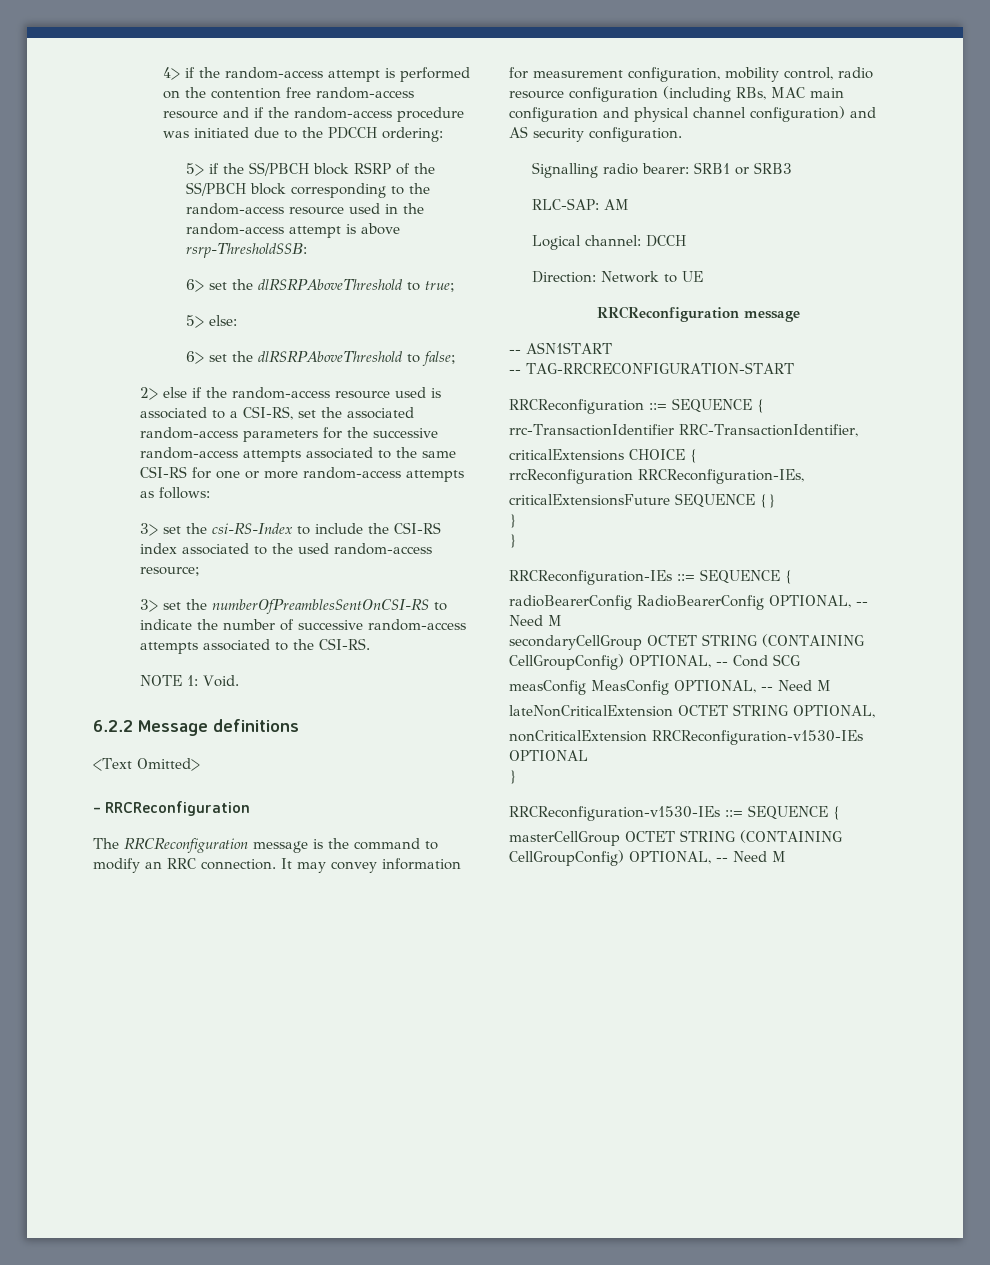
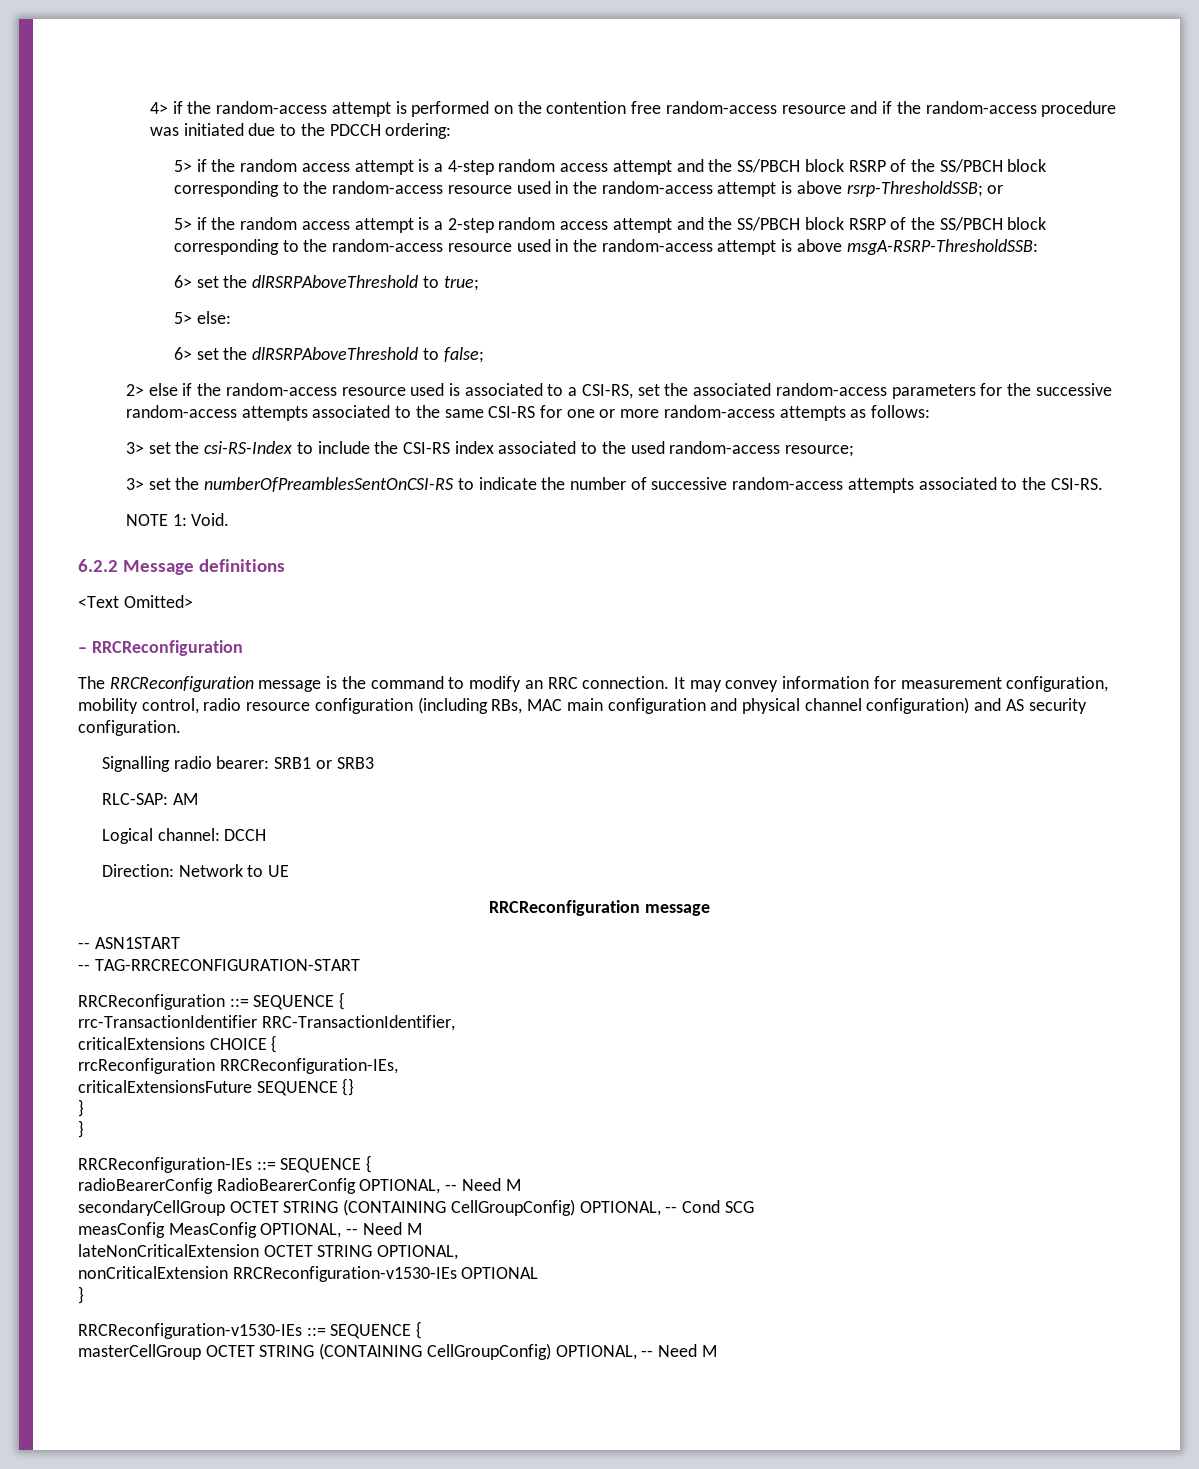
(245, 168) none -> [240,159,733,175] random access attempt is a 4-step random access attempt and the
[186,243,308,258] rsrp-ThresholdSSB: -> [846,181,1004,197] [173,217,1047,233] [173,239,1038,255] rsrp-ThresholdSSB; or // 5> if the random access attempt is a 2-step random access attempt and the SS/PBCH block RSRP of the SS/PBCH block corresponding to the random-access resource used in the random-access attempt is above msgA-RSRP-ThresholdSSB:

